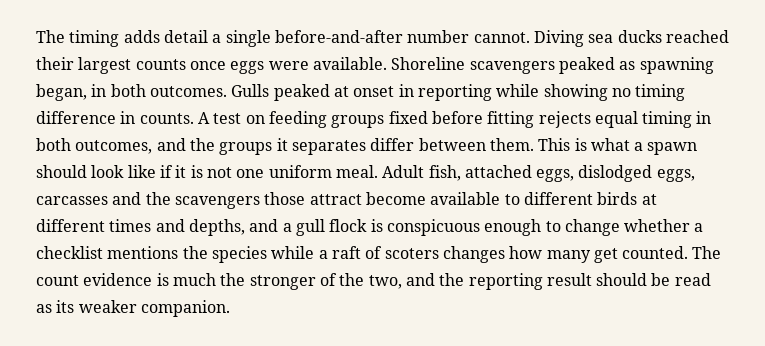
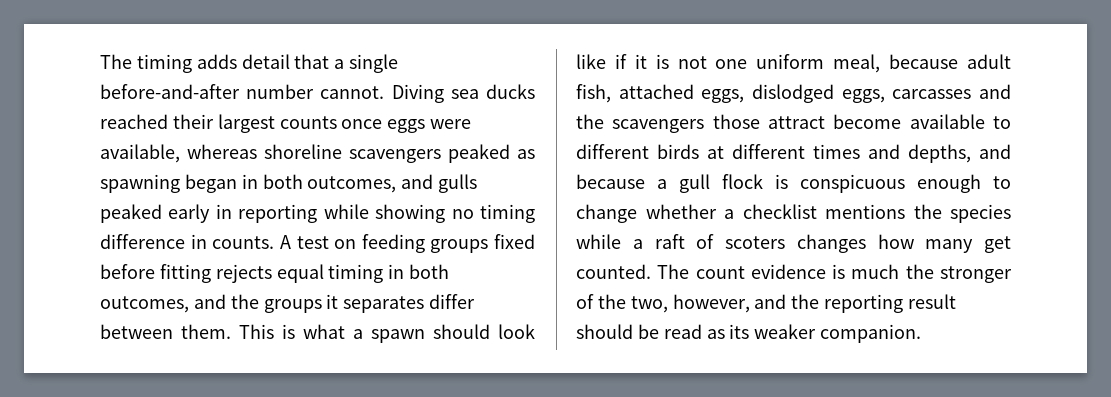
(208, 36) none -> [294,54,330,69] that
[312,57,466,70] available. Shoreline -> [100,144,342,163] available, whereas shoreline
[36,84,395,101] began, in both outcomes. Gulls peaked at onset -> [184,174,478,193] [100,204,211,223] began in both outcomes, and gulls peaked early
[335,165,425,178] meal. Adult -> [833,54,1011,73] meal, because adult
(279, 225) none -> [576,174,645,189] because
(402, 282) none -> [672,294,750,313] however,

